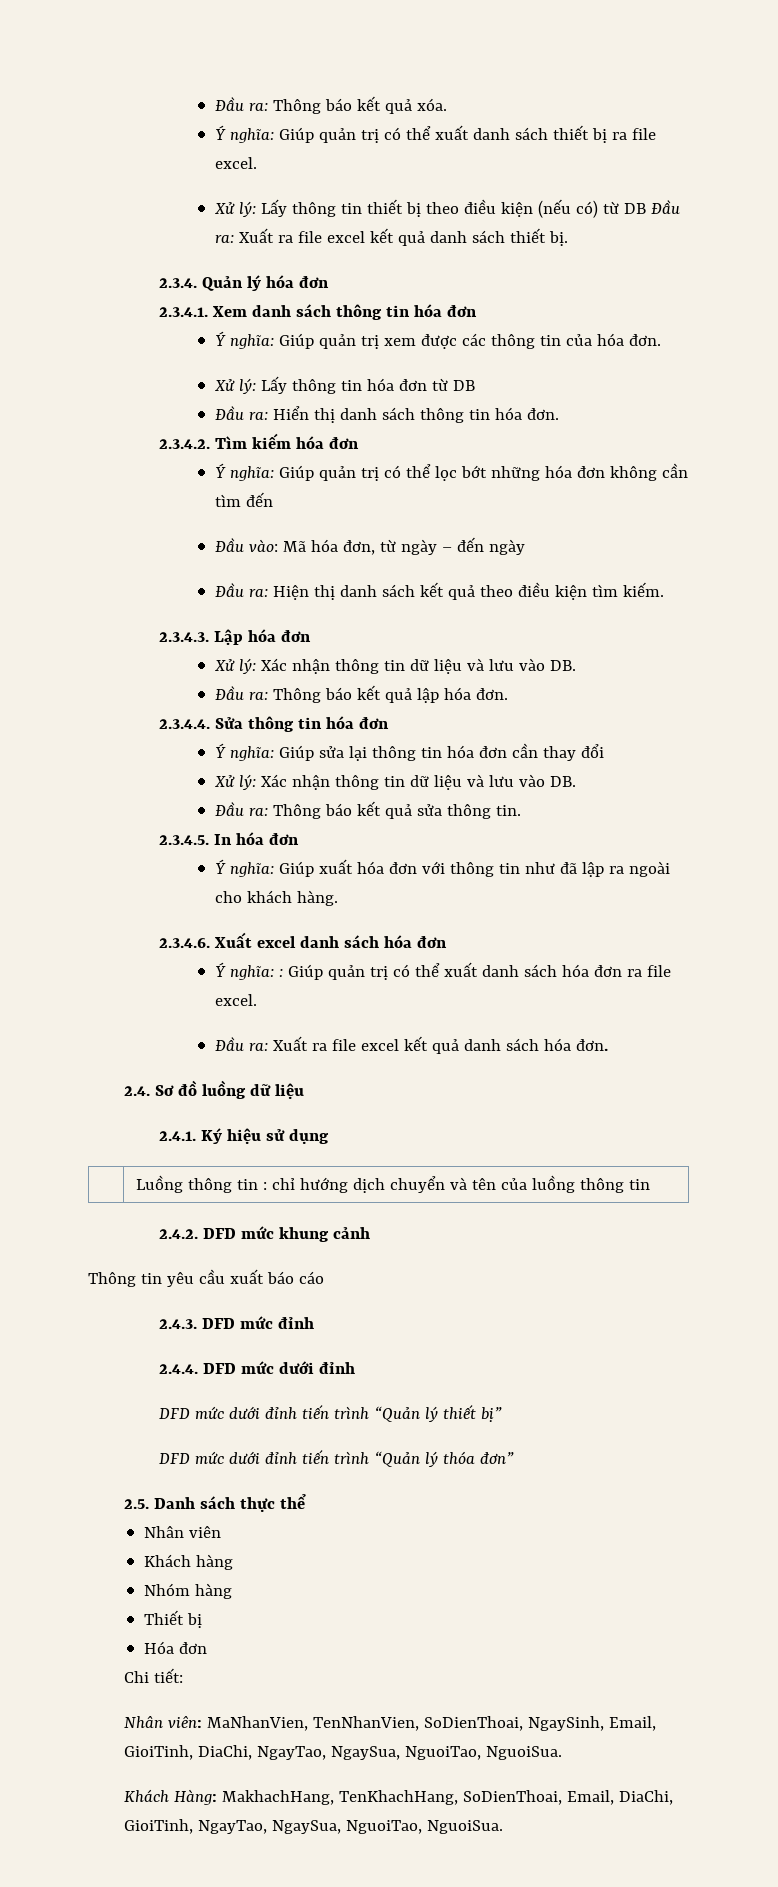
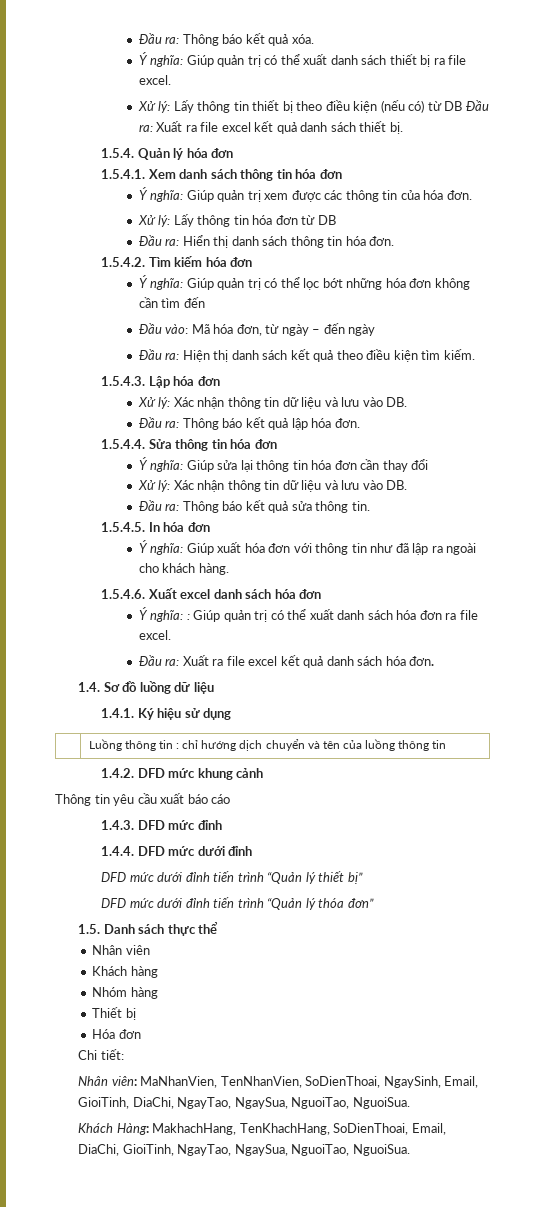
[159,278,198,288] 2.3.4. -> [101,148,135,158] 1.5.4.
[159,307,209,317] 2.3.4.1. -> [101,169,146,179] 1.5.4.1.
[159,439,211,449] 2.3.4.2. -> [101,257,146,267] 1.5.4.2.
[159,632,210,642] 2.3.4.3. -> [101,376,146,386] 1.5.4.3.
[159,719,211,729] 2.3.4.4. -> [101,439,146,449] 1.5.4.4.
[159,835,210,845] 2.3.4.5. -> [101,522,146,532] 1.5.4.5.
[159,938,211,948] 2.3.4.6. -> [101,589,146,599] 1.5.4.6.
[123,1086,150,1096] 2.4. -> [78,682,101,692] 1.4.
[159,1131,197,1141] 2.4.1. -> [101,708,135,718] 1.4.1.
[159,1229,199,1239] 2.4.2. -> [101,768,135,778] 1.4.2.
[159,1319,198,1329] 2.4.3. -> [101,820,135,830] 1.4.3.
[159,1364,199,1374] 2.4.4. -> [101,846,135,856] 1.4.4.
[123,1499,149,1509] 2.5. -> [78,924,101,934] 1.5.

